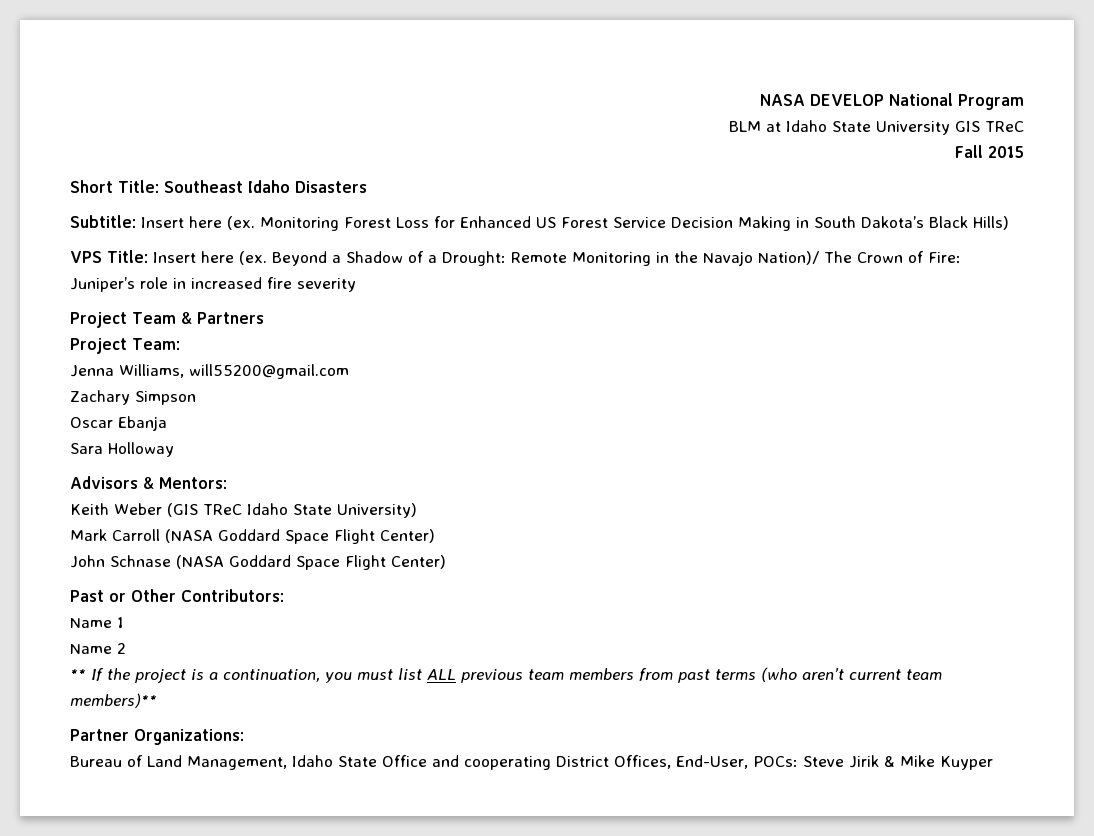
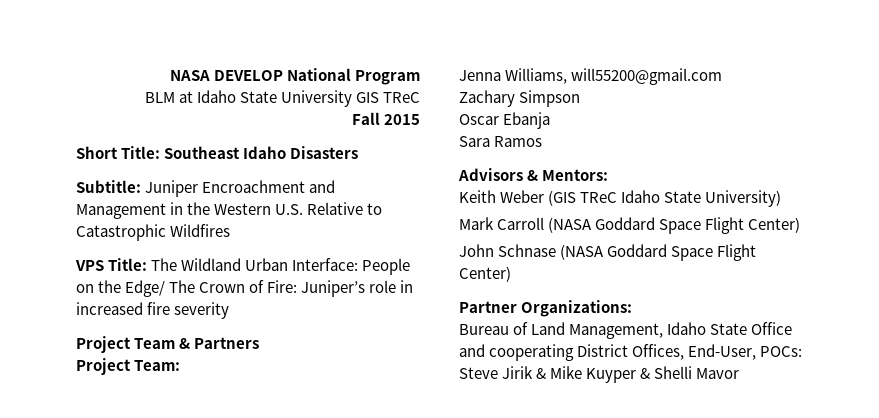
[141,216,1009,231] [70,250,819,266] Insert here (ex. Monitoring Forest Loss for Enhanced US Forest Service Decision Making in South Dakota’s Black Hills) // VPS Title: Insert here (ex. Beyond a Shadow of a Drought: Remote Monitoring in the Navajo Nation)/ -> [145,180,336,197] [76,202,383,219] [76,224,231,241] [75,258,411,275] [76,280,166,297] Juniper Encroachment and Management in the Western U.S. Relative to Catastrophic Wildfires // VPS Title: The Wildland Urban Interface: People on the Edge/
[108,442,174,457] Holloway -> [494,136,543,147] Ramos
[70,589,284,602] [70,617,124,628] [70,643,126,654] [70,667,942,683] [70,693,157,708] // Past or Other Contributors: // Name 1 // Name 2 // ** If the project is a continuation, you must list ALL previous team members from past terms (who aren’t current team members)** -> (511, 274) none
(993, 763) none -> [640,366,740,379] & Shelli Mavor

